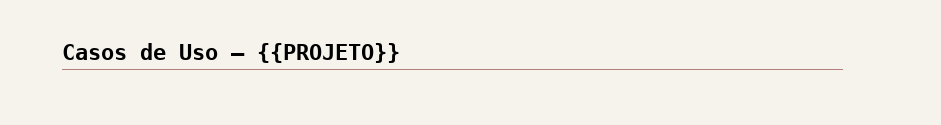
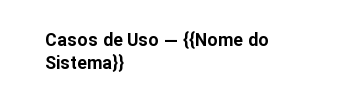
[257,43,400,63] {{PROJETO}} -> [182,30,269,49] [45,53,124,72] {{Nome do Sistema}}

